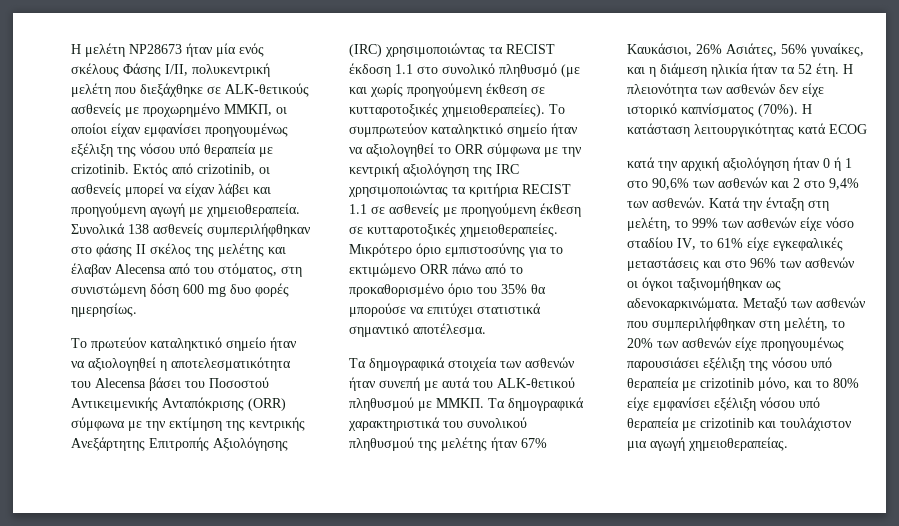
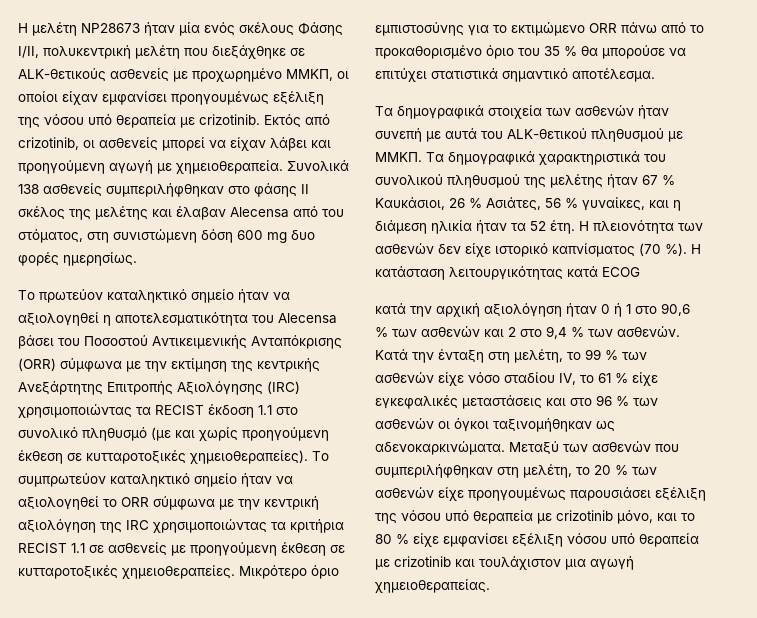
[501,284,527,294] 35% -> [544,46,577,56] 35 %
[521,438,547,448] [627,43,807,57] 67% Καυκάσιοι, 26% Ασιάτες, 56% -> [642,175,675,185] [375,197,578,210] 67 % Καυκάσιοι, 26 % Ασιάτες, 56 %
[758,104,798,117] (70%). -> [639,243,687,256] (70 %).
[652,178,689,190] 90,6% -> [661,303,690,316] [375,327,388,337] 90,6 %
[829,178,859,190] 9,4% -> [546,326,584,339] 9,4 %
[692,218,718,228] 99% -> [585,349,618,360] 99 %
[717,238,743,248] 61% -> [598,373,628,383] 61 %
[750,258,776,268] 96% -> [596,395,629,406] 96 %
[627,338,653,348] 20% -> [594,465,628,475] 20 %
[833,378,859,388] 80% -> [375,534,409,544] 80 %

